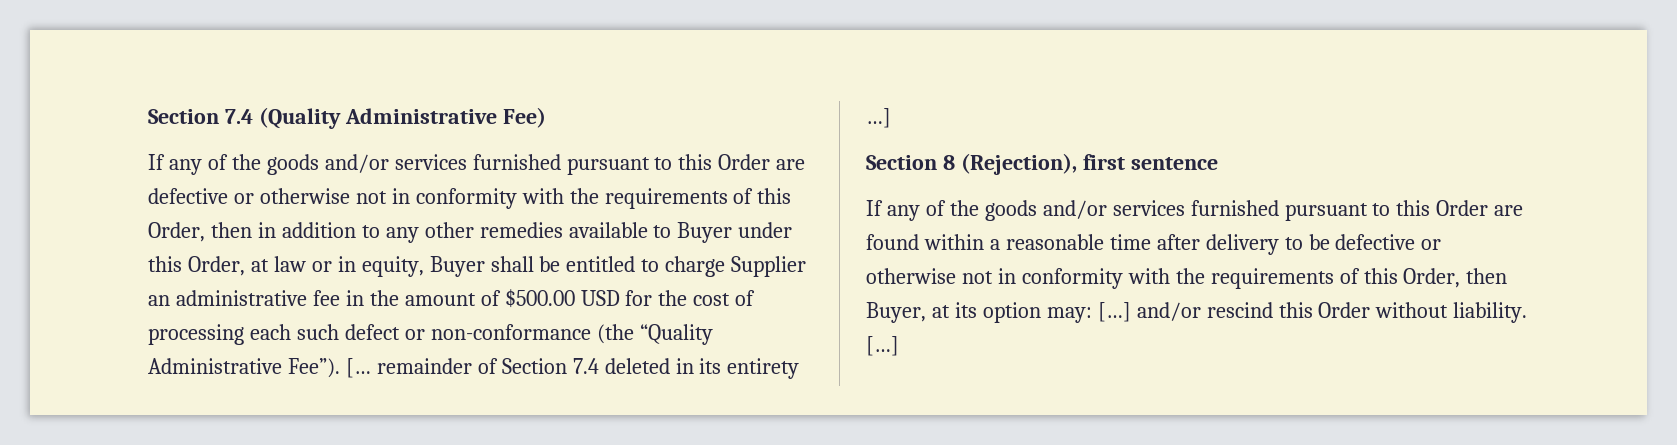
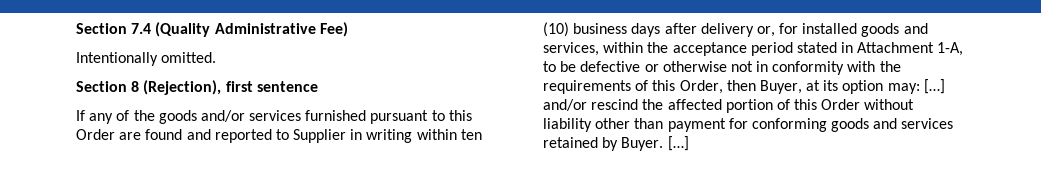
[148,154,806,175] [148,188,792,209] [148,222,793,243] [148,256,807,277] [148,289,756,308] [148,324,713,345] [148,358,800,379] [866,108,891,128] If any of the goods and/or services furnished pursuant to this Order are defective or otherwise not in conformity with the requirements of this Order, then in addition to any other remedies available to Buyer under this Order, at law or in equity, Buyer shall be entitled to charge Supplier an administrative fee in the amount of $500.00 USD for the cost of processing each such defect or non-conformance (the “Quality Administrative Fee”). [… remainder of Section 7.4 deleted in its entirety …] -> [76,52,217,66] Intentionally omitted.
[923,234,1279,255] within a reasonable time after delivery -> [186,129,482,143] [543,22,928,37] [543,42,964,56] and reported to Supplier in writing within ten (10) business days after delivery or, for installed goods and services, within the acceptance period stated in Attachment 1-A,
[1278,302,1528,323] this Order without liability. -> [642,99,915,113] [543,118,954,132] [543,137,664,151] the affected portion of this Order without liability other than payment for conforming goods and services retained by Buyer.

